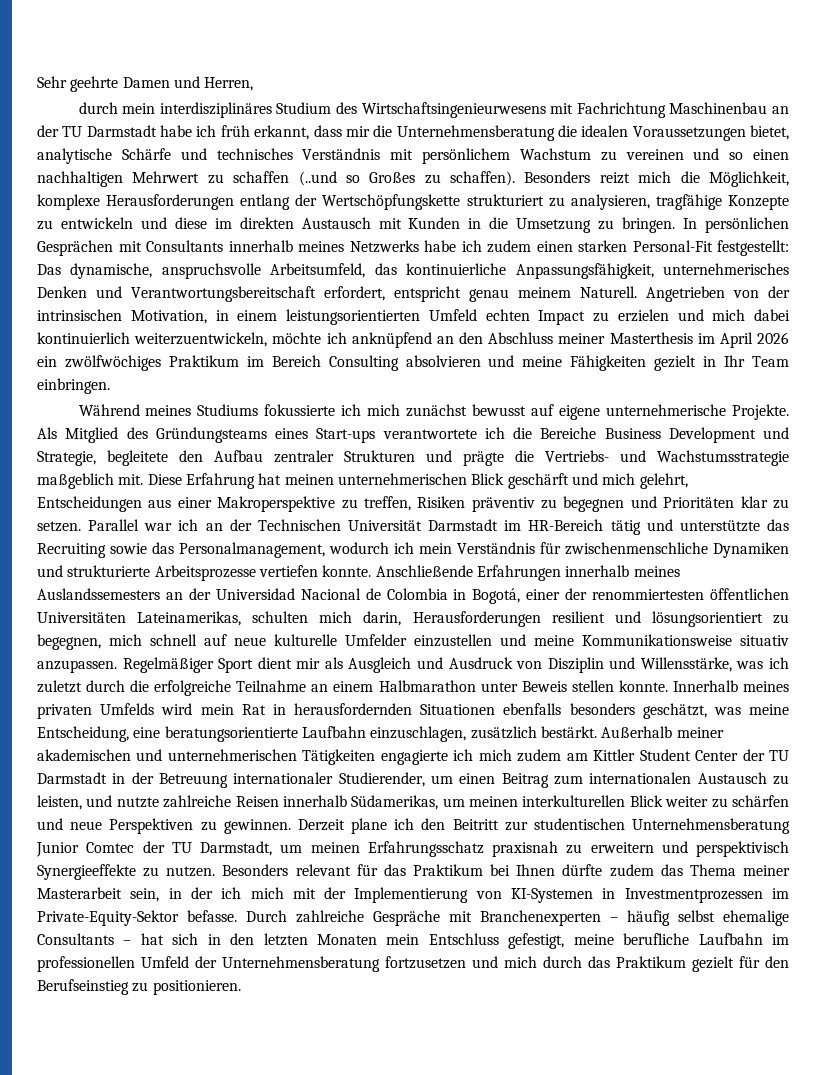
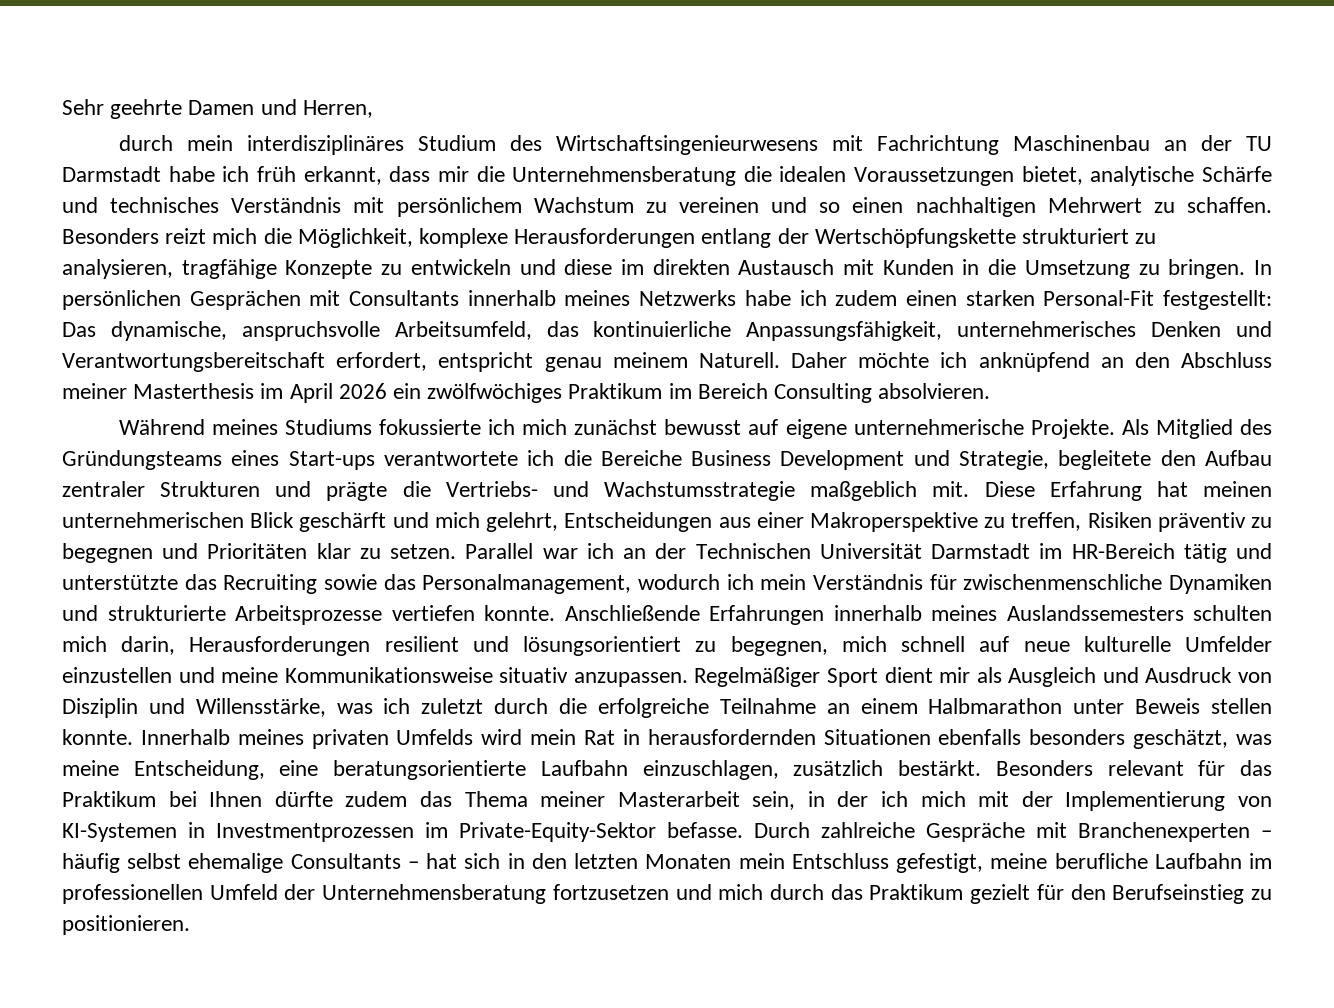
[233,171,516,186] schaffen (..und so Großes zu schaffen). -> [1186,197,1272,213] schaffen.
[646,286,790,302] [37,309,790,325] [37,332,268,347] Angetrieben von der intrinsischen Motivation, in einem leistungsorientierten Umfeld echten Impact zu erzielen und mich dabei kontinuierlich weiterzuentwickeln, -> [790,352,847,368] Daher
[405,355,789,371] [37,378,110,394] absolvieren und meine Fähigkeiten gezielt in Ihr Team einbringen. -> [878,383,991,399] absolvieren.
[165,588,790,604] [37,611,242,626] an der Universidad Nacional de Colombia in Bogotá, einer der renommiertesten öffentlichen Universitäten Lateinamerikas, -> (1184, 613) none
[601,726,724,738] [37,749,789,765] [37,772,790,788] [37,795,789,810] [37,818,791,834] [36,841,789,857] [37,864,216,880] Außerhalb meiner akademischen und unternehmerischen Tätigkeiten engagierte ich mich zudem am Kittler Student Center der TU Darmstadt in der Betreuung internationaler Studierender, um einen Beitrag zum internationalen Austausch zu leisten, und nutzte zahlreiche Reisen innerhalb Südamerikas, um meinen interkulturellen Blick weiter zu schärfen und neue Perspektiven zu gewinnen. Derzeit plane ich den Beitritt zur studentischen Unternehmensberatung Junior Comtec der TU Darmstadt, um meinen Erfahrungsschatz praxisnah zu erweitern und perspektivisch Synergieeffekte zu nutzen. -> (982, 768) none

